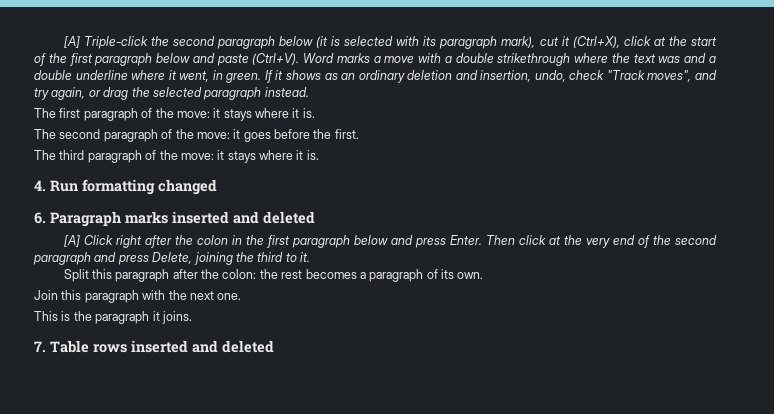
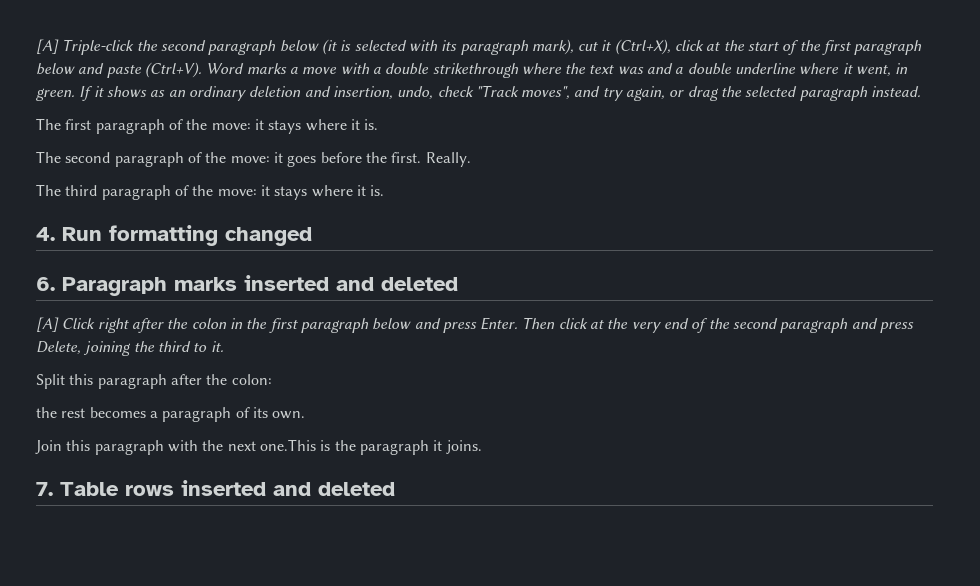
(359, 134) none -> [425,152,471,167] Really.
(257, 274) none -> (272, 379) //
[217,293,242,300] [34,311,58,321] one. // This -> [259,439,316,451] one.This

